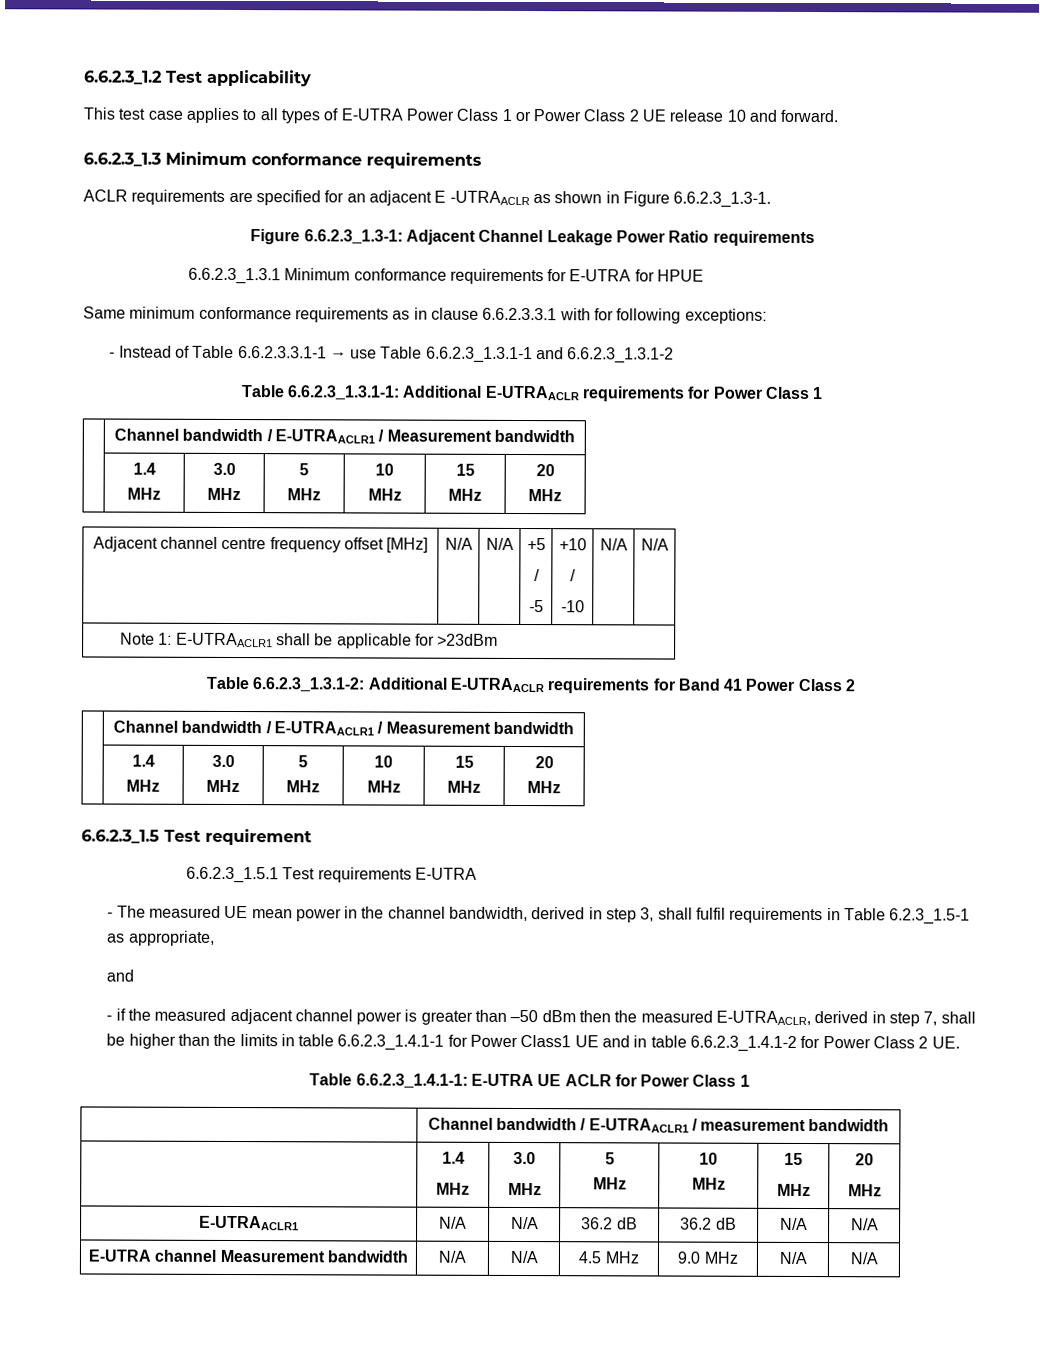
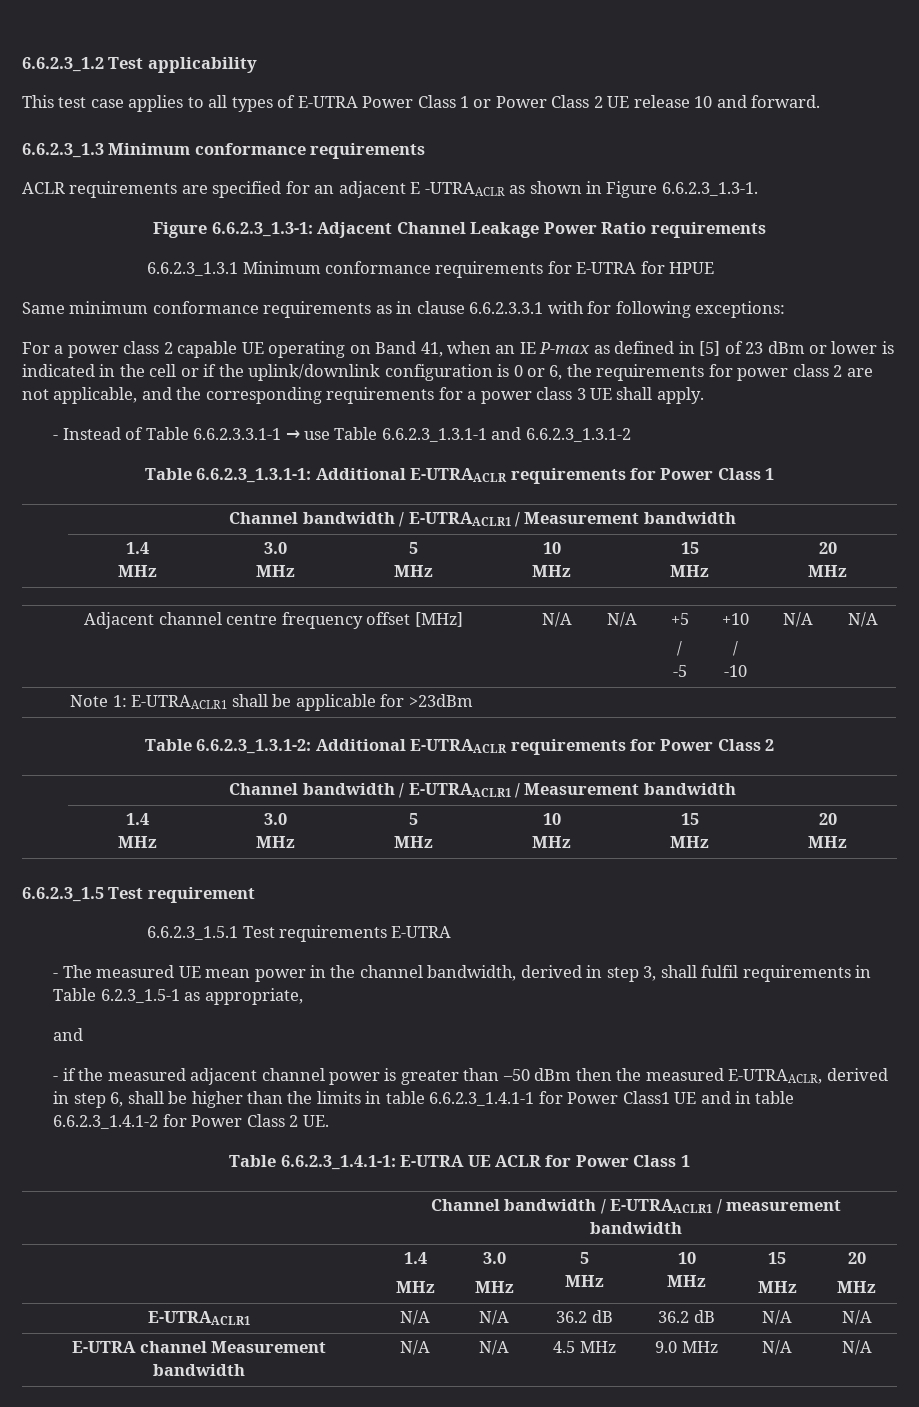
(767, 316) none -> [22,341,894,358] [22,364,873,381] [22,387,704,404] // For a power class 2 capable UE operating on Band 41, when an IE P-max as defined in [5] of 23 dBm or lower is indicated in the cell or if the uplink/downlink configuration is 0 or 6, the requirements for power class 2 are not applicable, and the corresponding requirements for a power class 3 UE shall apply.
[677,678,743,691] Band 41 -> (656, 745) none
[923,1011,938,1026] 7, -> [110,1092,124,1107] 6,

